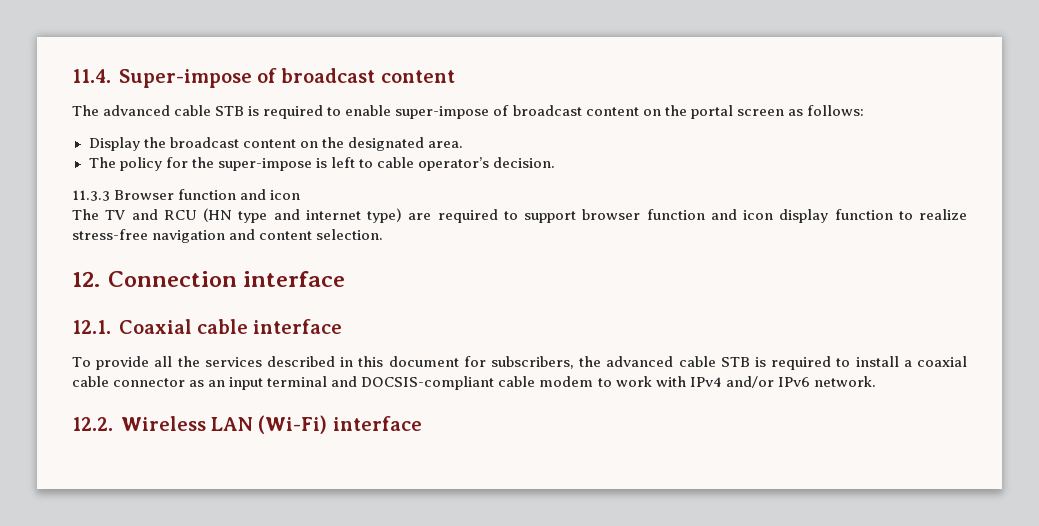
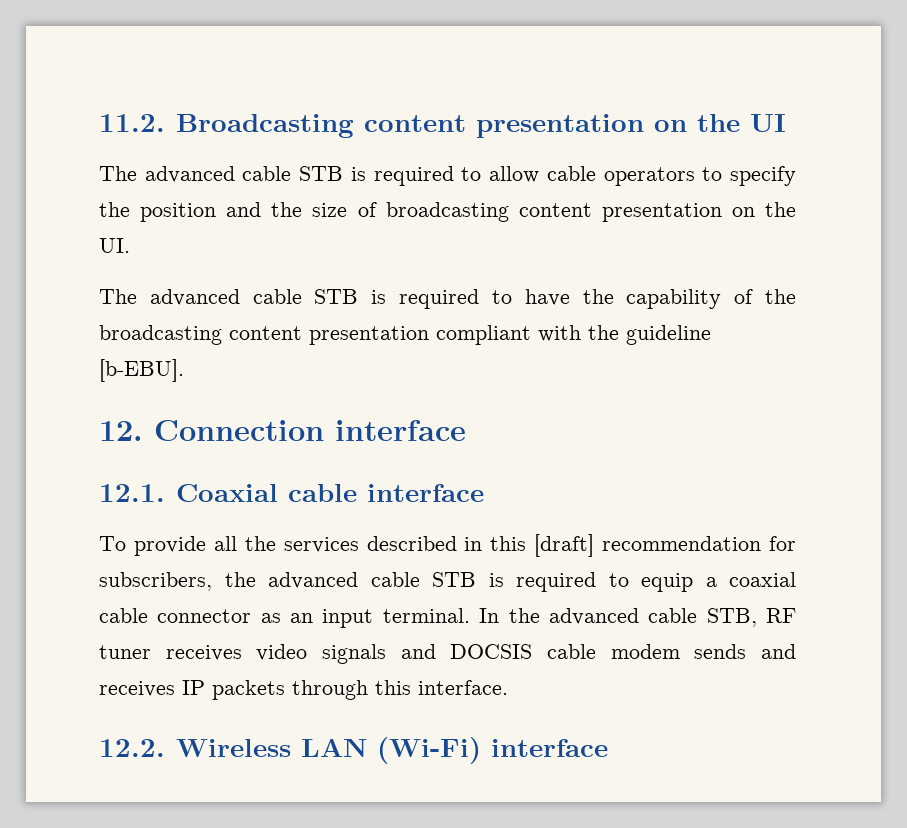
[72,68,455,88] [72,105,864,119] [88,137,463,151] [88,157,555,171] [72,189,301,201] [72,208,967,223] [72,229,384,243] 11.4. Super-impose of broadcast content // The advanced cable STB is required to enable super-impose of broadcast content on the portal screen as follows: // Display the broadcast content on the designated area. // The policy for the super-impose is left to cable operator’s decision. // 11.3.3 Browser function and icon // The TV and RCU (HN type and internet type) are required to support browser function and icon display function to realize stress-free navigation and content selection. -> [99,114,786,138] [99,166,797,186] [99,202,797,222] [99,238,130,253] [99,289,797,309] [99,325,711,345] [99,359,184,382] 11.2. Broadcasting content presentation on the UI // The advanced cable STB is required to allow cable operators to specify the position and the size of broadcasting content presentation on the UI. // The advanced cable STB is required to have the capability of the broadcasting content presentation compliant with the guideline [b-EBU].
[388,356,459,367] document -> [534,534,762,557] [draft] recommendation
[855,356,899,367] install -> [641,573,693,592] equip
[267,376,876,390] terminal and DOCSIS-compliant cable modem to work with IPv4 and/or IPv6 network. -> [382,608,797,627] [99,644,796,664] [99,680,508,700] terminal. In the advanced cable STB, RF tuner receives video signals and DOCSIS cable modem sends and receives IP packets through this interface.

